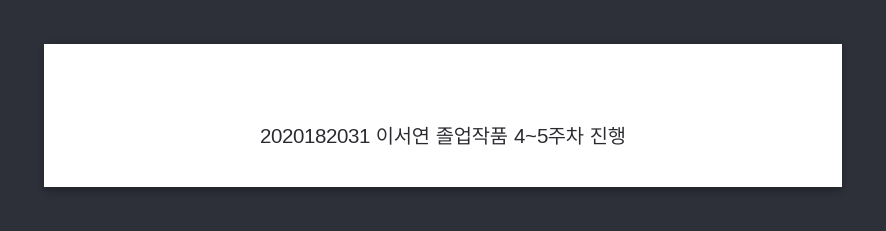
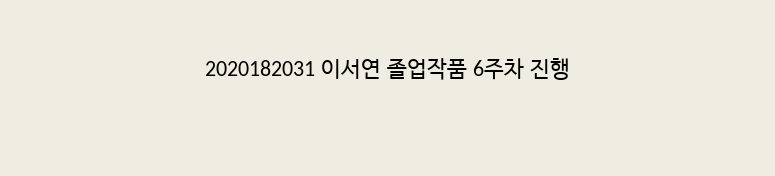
[514,126,584,145] 4~5주차 -> [472,58,524,80] 6주차

